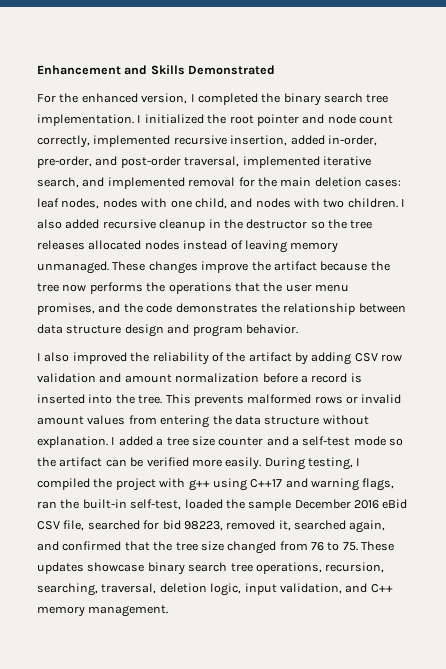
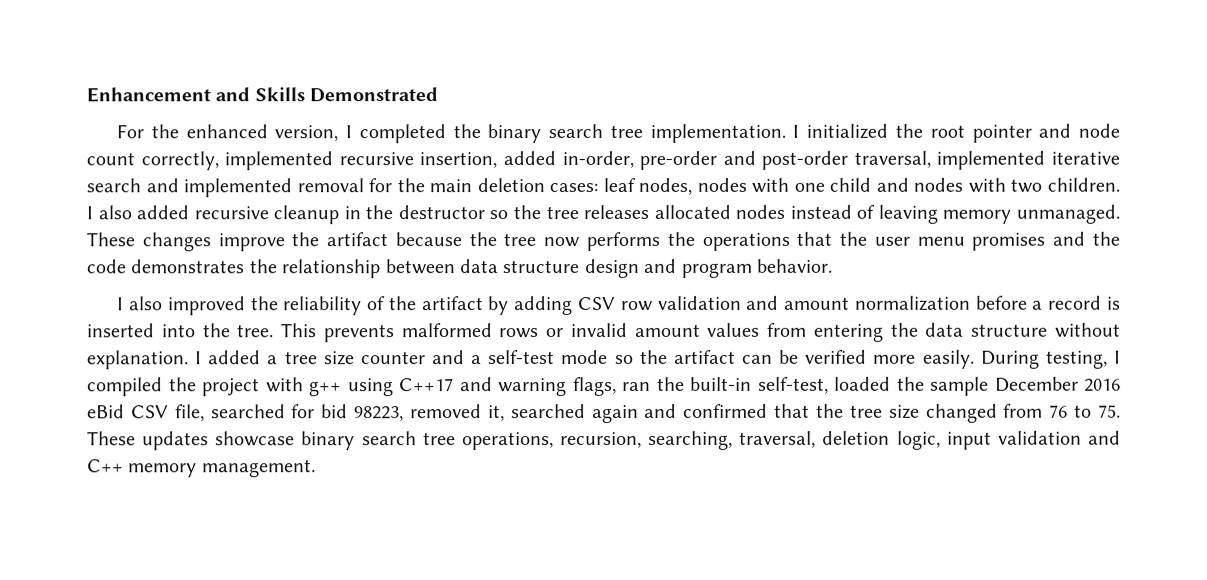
[37,156,92,168] pre-order, -> [639,150,718,170] pre-order
[37,177,79,188] search, -> [86,178,141,193] search
[194,198,227,209] child, -> [829,177,872,192] child
[37,303,95,315] promises, -> [971,232,1046,251] promises
[349,520,386,533] again, -> [591,404,639,424] again
[279,583,342,594] validation, -> [997,430,1082,445] validation

